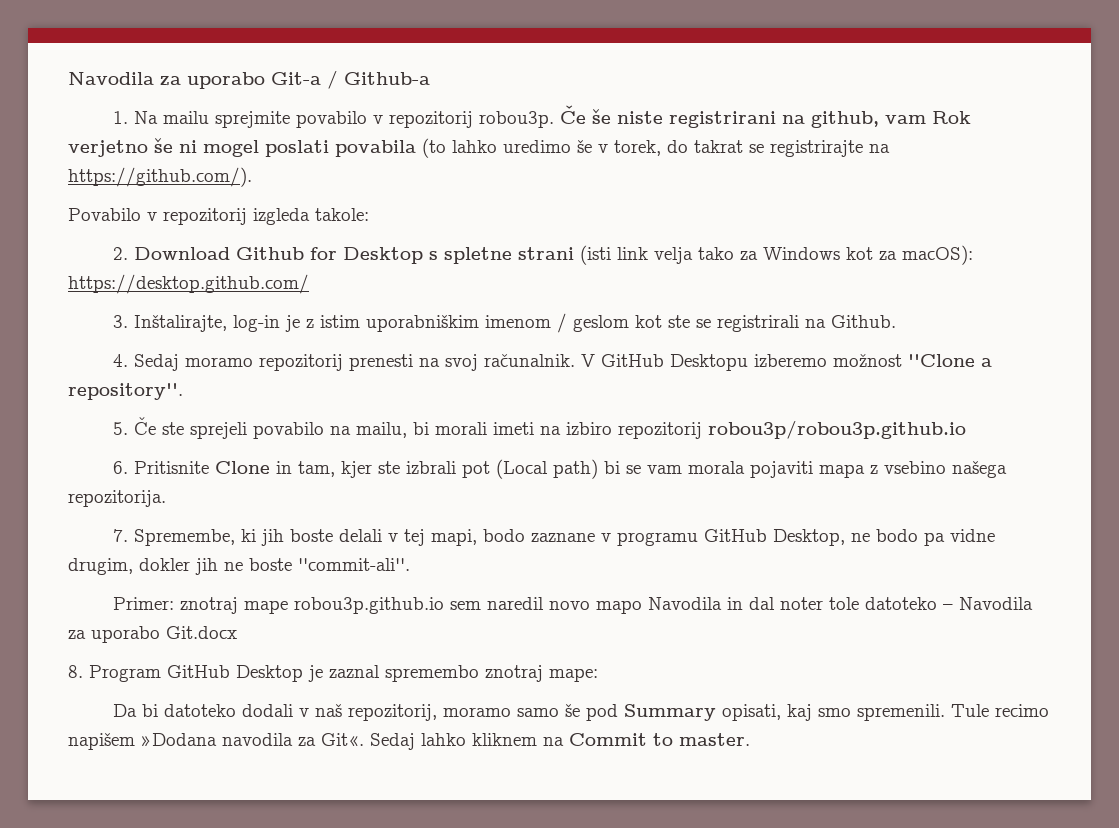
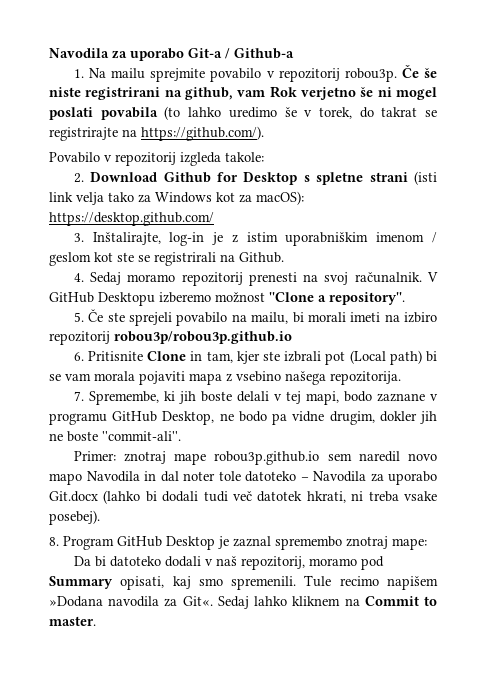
(237, 632) none -> [103,490,437,504] [49,510,100,525] (lahko bi dodali tudi več datotek hkrati, ni treba vsake posebej).
[516,704,580,717] samo še -> (357, 562) none

